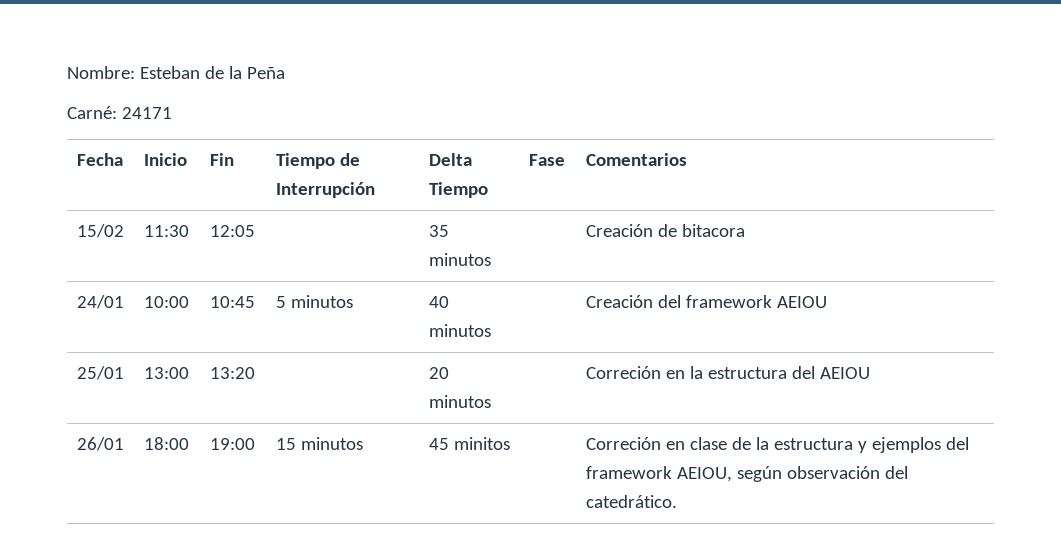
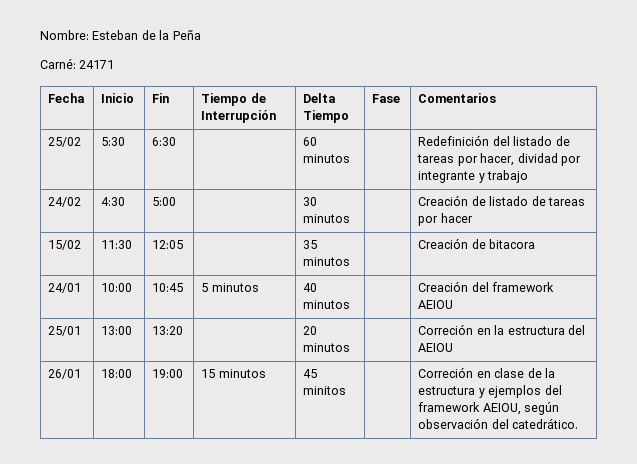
(687, 159) none -> [48,137,82,147] [101,137,126,146] [152,137,177,146] [303,137,318,146] [303,154,351,163] [418,135,570,146] [417,153,581,166] [418,170,529,183] [48,197,82,207] [101,197,126,206] [152,197,177,206] [303,197,318,206] [303,214,351,223] [418,195,585,206] [418,213,473,226] // 25/02 | 5:30 | 6:30 | | 60 minutos | | Redefinición del listado de tareas por hacer, dividad por integrante y trabajo // 24/02 | 4:30 | 5:00 | | 30 minutos | | Creación de listado de tareas por hacer

